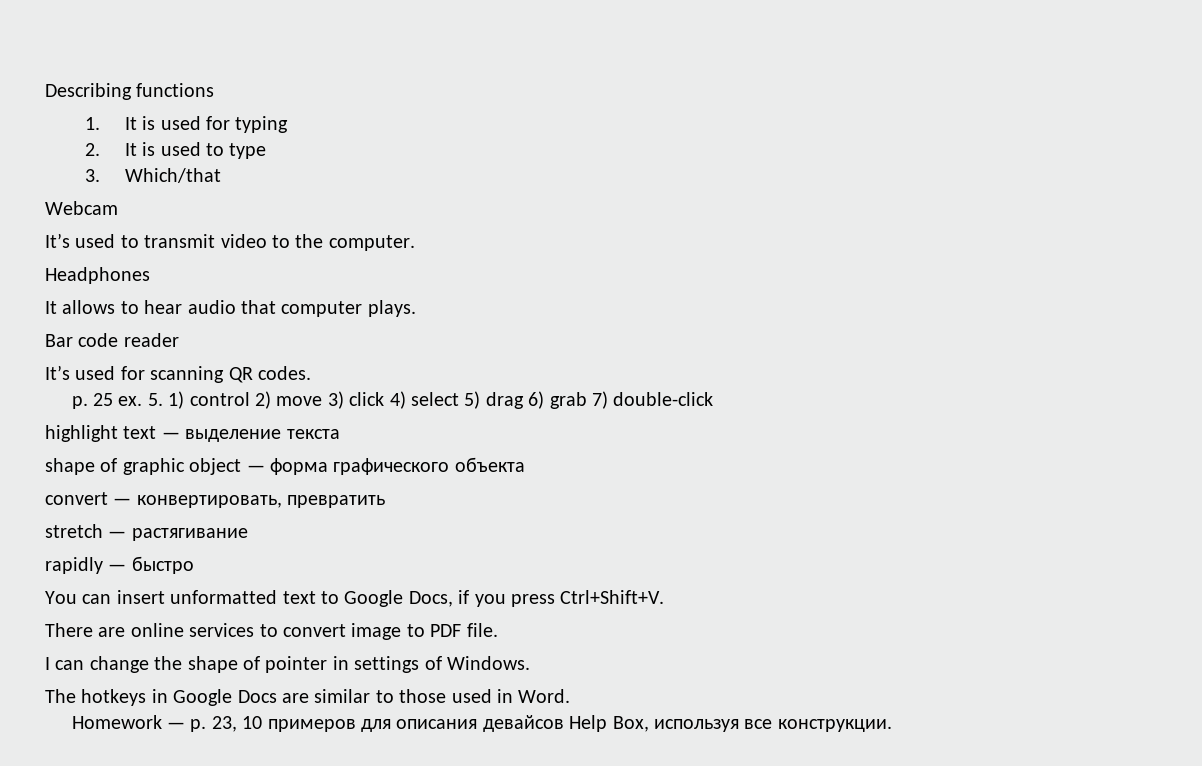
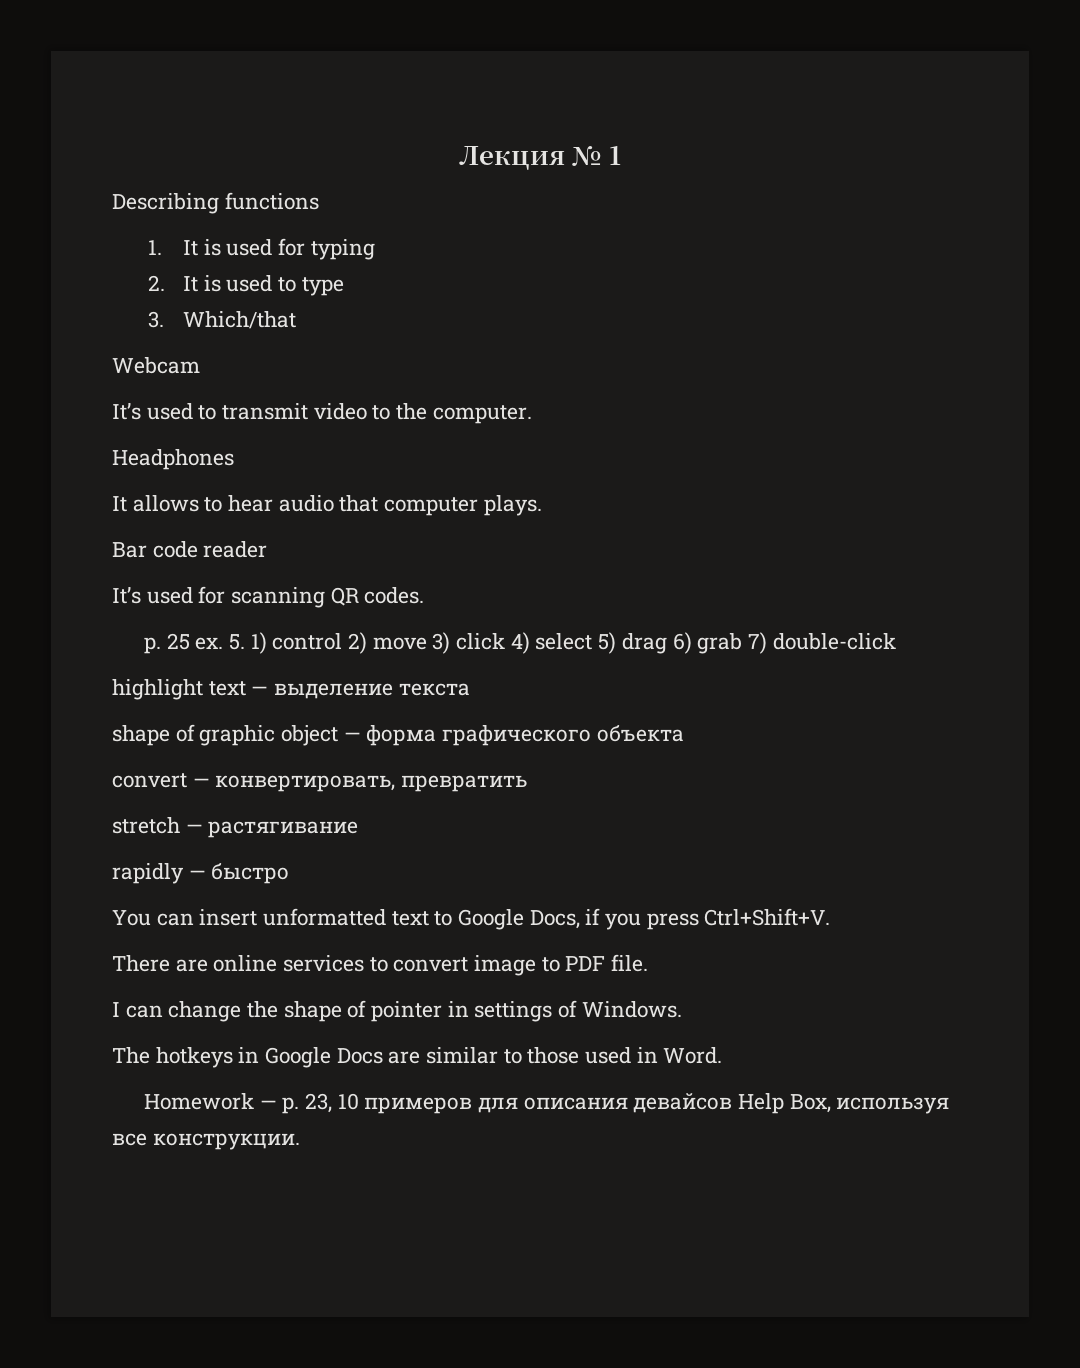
(45, 91) none -> [458,146,622,170] Лекция № 1 //

